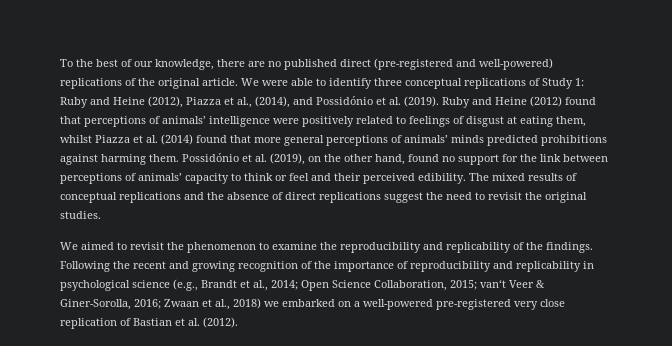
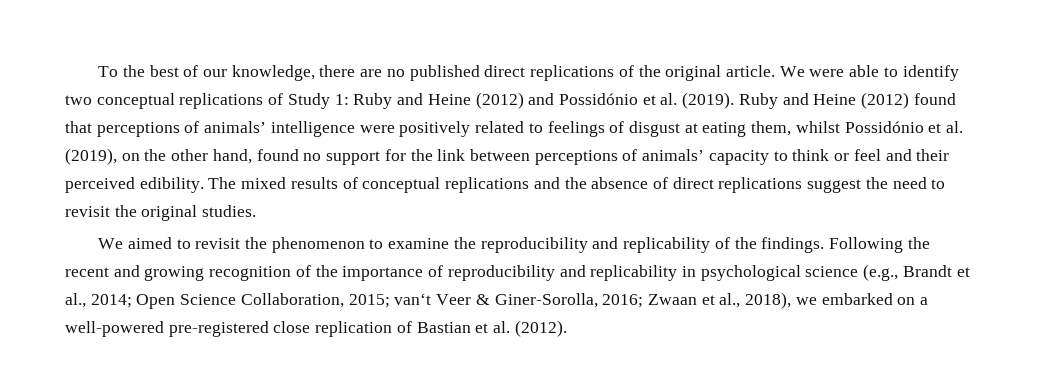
[374,58,553,70] (pre-registered and well-powered) -> (526, 71) none
[374,78,402,86] three -> [65,95,92,105] two
[148,96,290,108] (2012), Piazza et al., (2014), -> [475,92,524,109] (2012)
[95,134,607,146] [60,154,179,165] Piazza et al. (2014) found that more general perceptions of animals’ minds predicted prohibitions against harming them. -> (840, 127) none
[233,298,261,309] 2018) -> [745,292,792,309] 2018),
[514,301,538,310] very -> (269, 329) none

